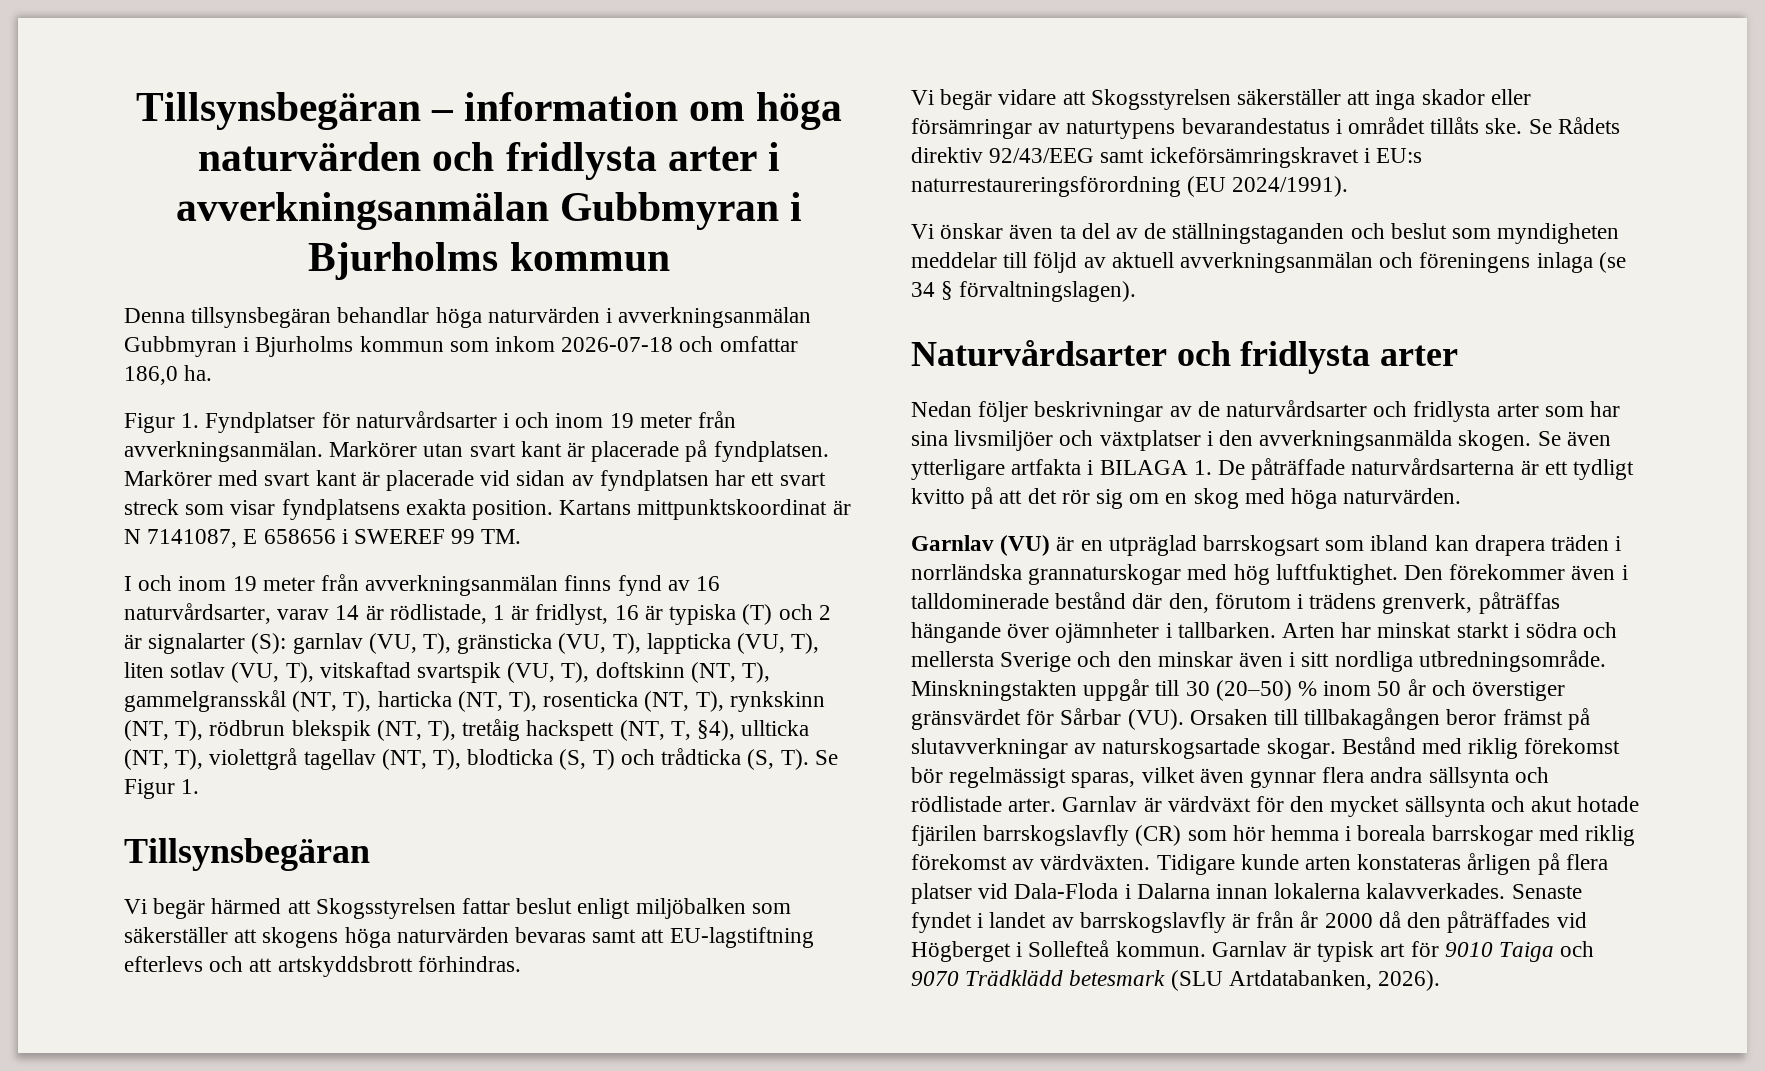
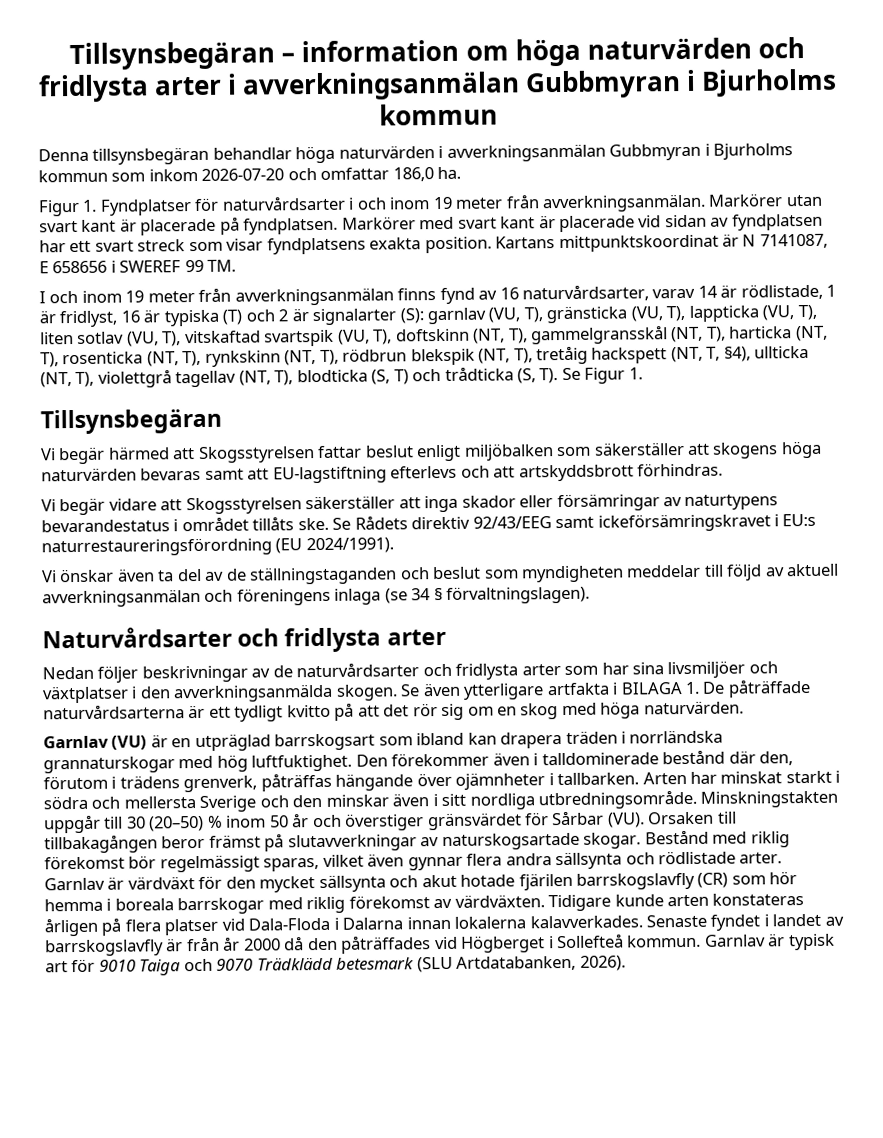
[561,337,674,352] 2026-07-18 -> [201,168,285,181] 2026-07-20

